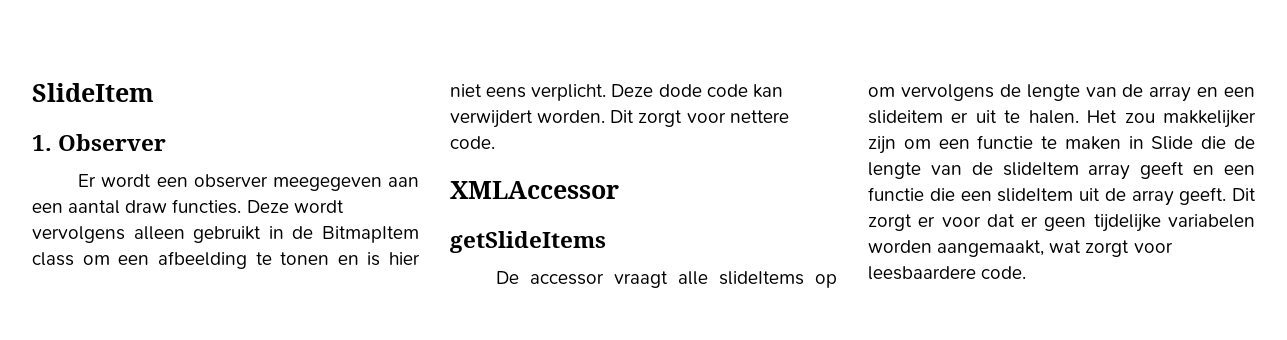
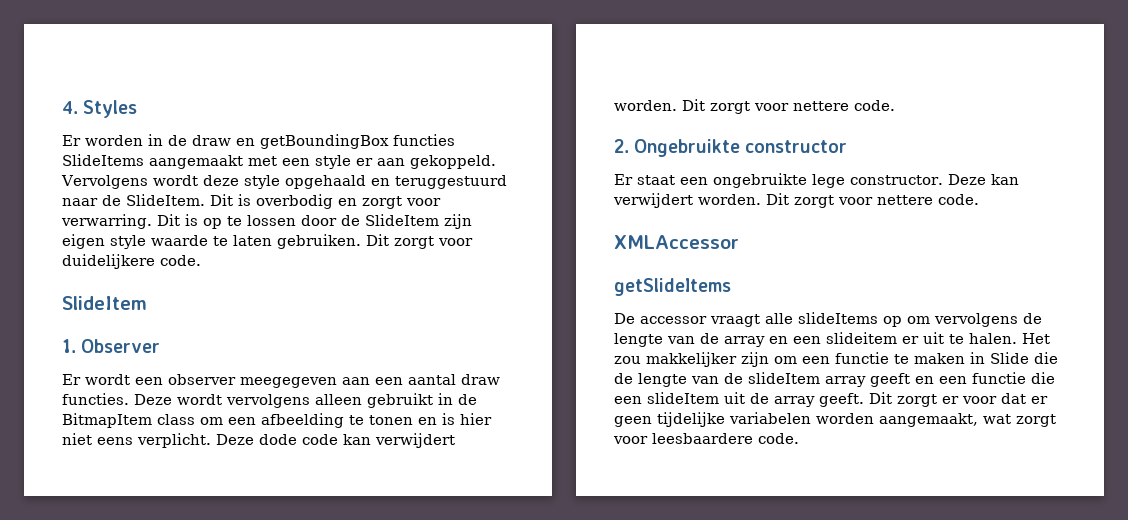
(32, 92) none -> [62,100,138,118] [62,134,455,149] [62,154,496,169] [61,175,507,189] [62,194,441,209] [61,214,472,229] [62,234,473,249] [62,254,201,269] 4. Styles // Er worden in de draw en getBoundingBox functies SlideItems aangemaakt met een style er aan gekoppeld. Vervolgens wordt deze style opgehaald en teruggestuurd naar de SlideItem. Dit is overbodig en zorgt voor verwarring. Dit is op te lossen door de SlideItem zijn eigen style waarde te laten gebruiken. Dit zorgt voor duidelijkere code. //
(495, 142) none -> [614,139,848,157] [614,173,1019,188] [613,193,979,208] // 2. Ongebruikte constructor // Er staat een ongebruikte lege constructor. Deze kan verwijdert worden. Dit zorgt voor nettere code.

